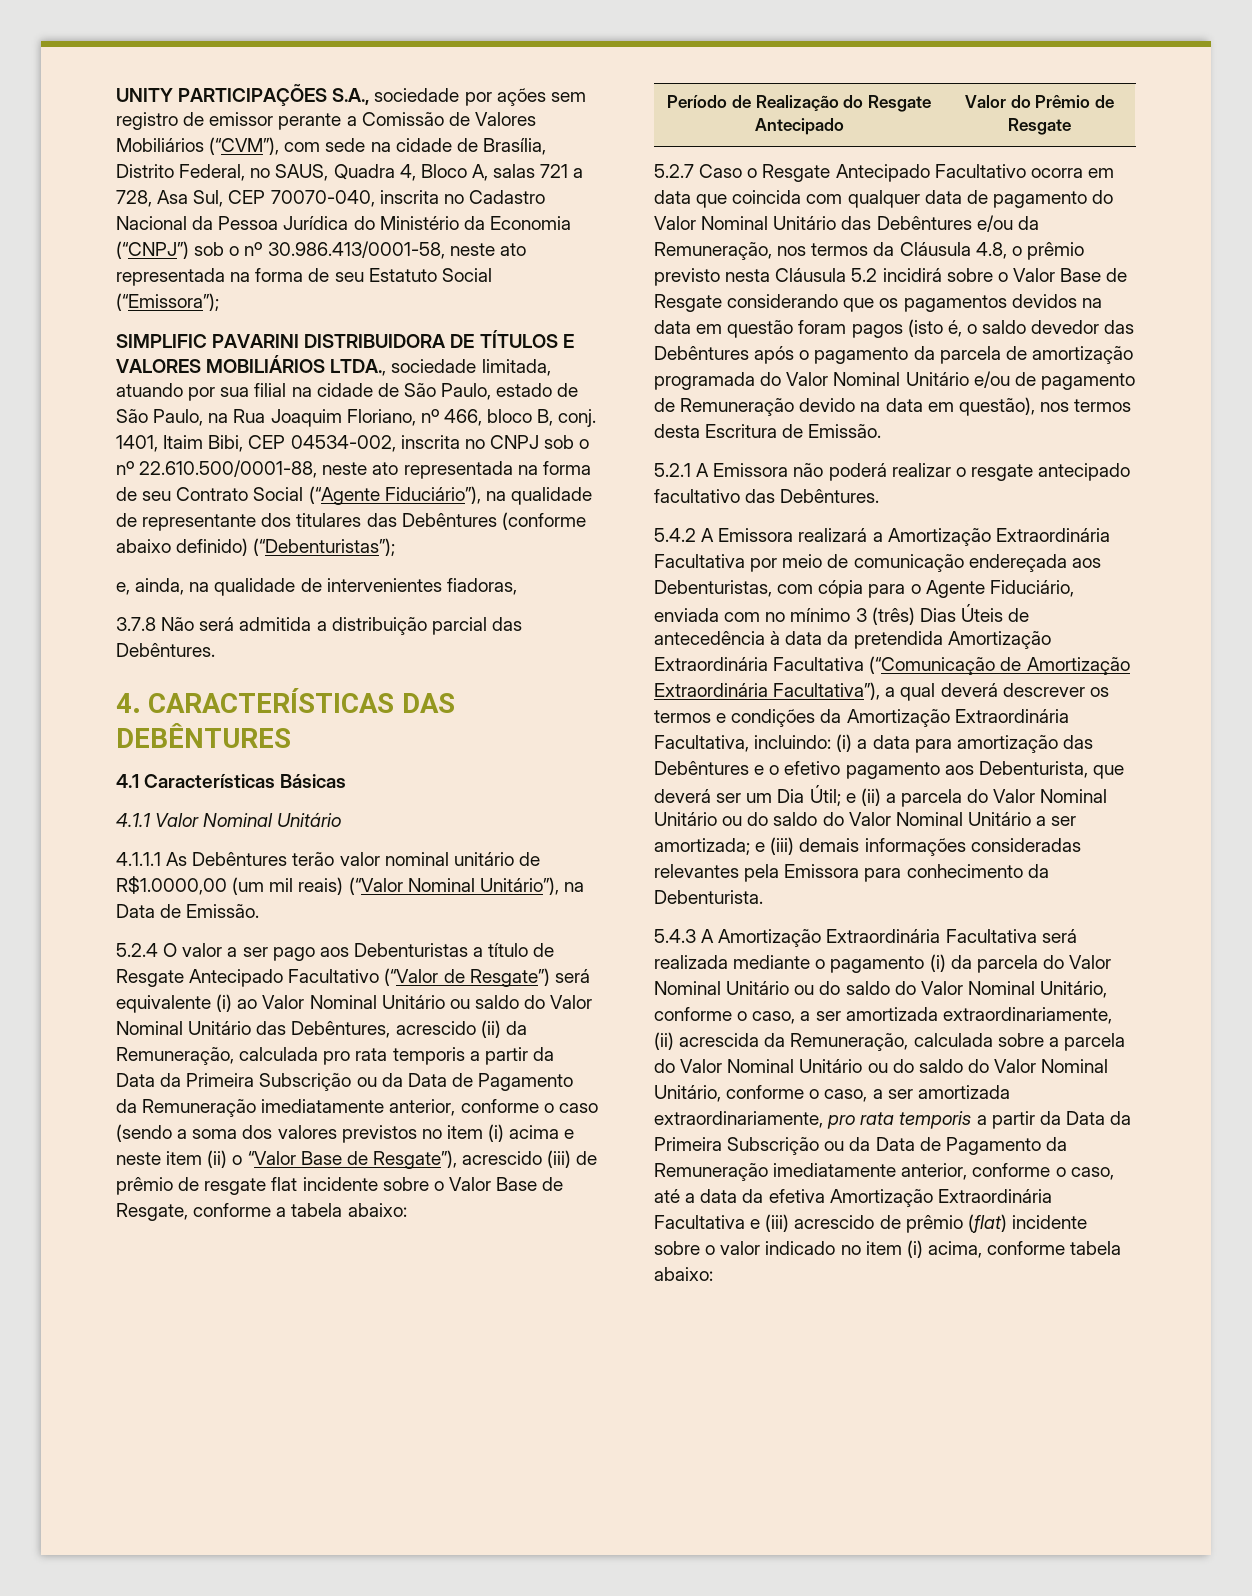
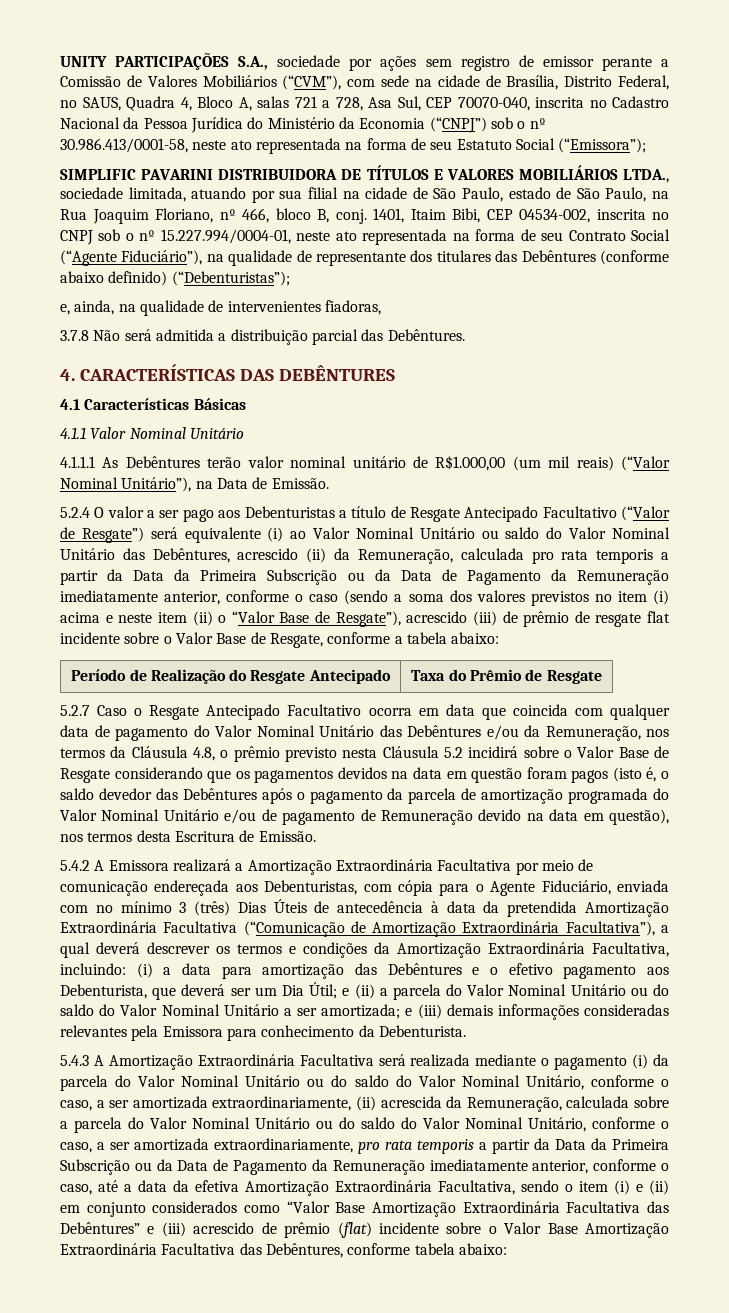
[139,460,318,478] 22.610.500/0001-88, -> [160,229,291,244] 15.227.994/0004-01,
[116,876,227,895] R$1.0000,00 -> [435,455,506,471] R$1.000,00
[965,95,1007,108] Valor -> [411,670,446,681] Taxa
[654,463,1131,481] [654,489,880,503] // 5.2.1 A Emissora não poderá realizar o resgate antecipado facultativo das Debêntures. -> (316, 836) none
[654,1215,745,1229] Facultativa -> [438,1180,669,1195] [60,1201,669,1217] [60,1222,140,1234] Facultativa, sendo o item (i) e (ii) em conjunto considerados como “Valor Base Amortização Extraordinária Facultativa das Debêntures”
[720,1240,982,1258] valor indicado no item (i) acima, -> [504,1222,669,1238] [60,1243,343,1258] Valor Base Amortização Extraordinária Facultativa das Debêntures,

